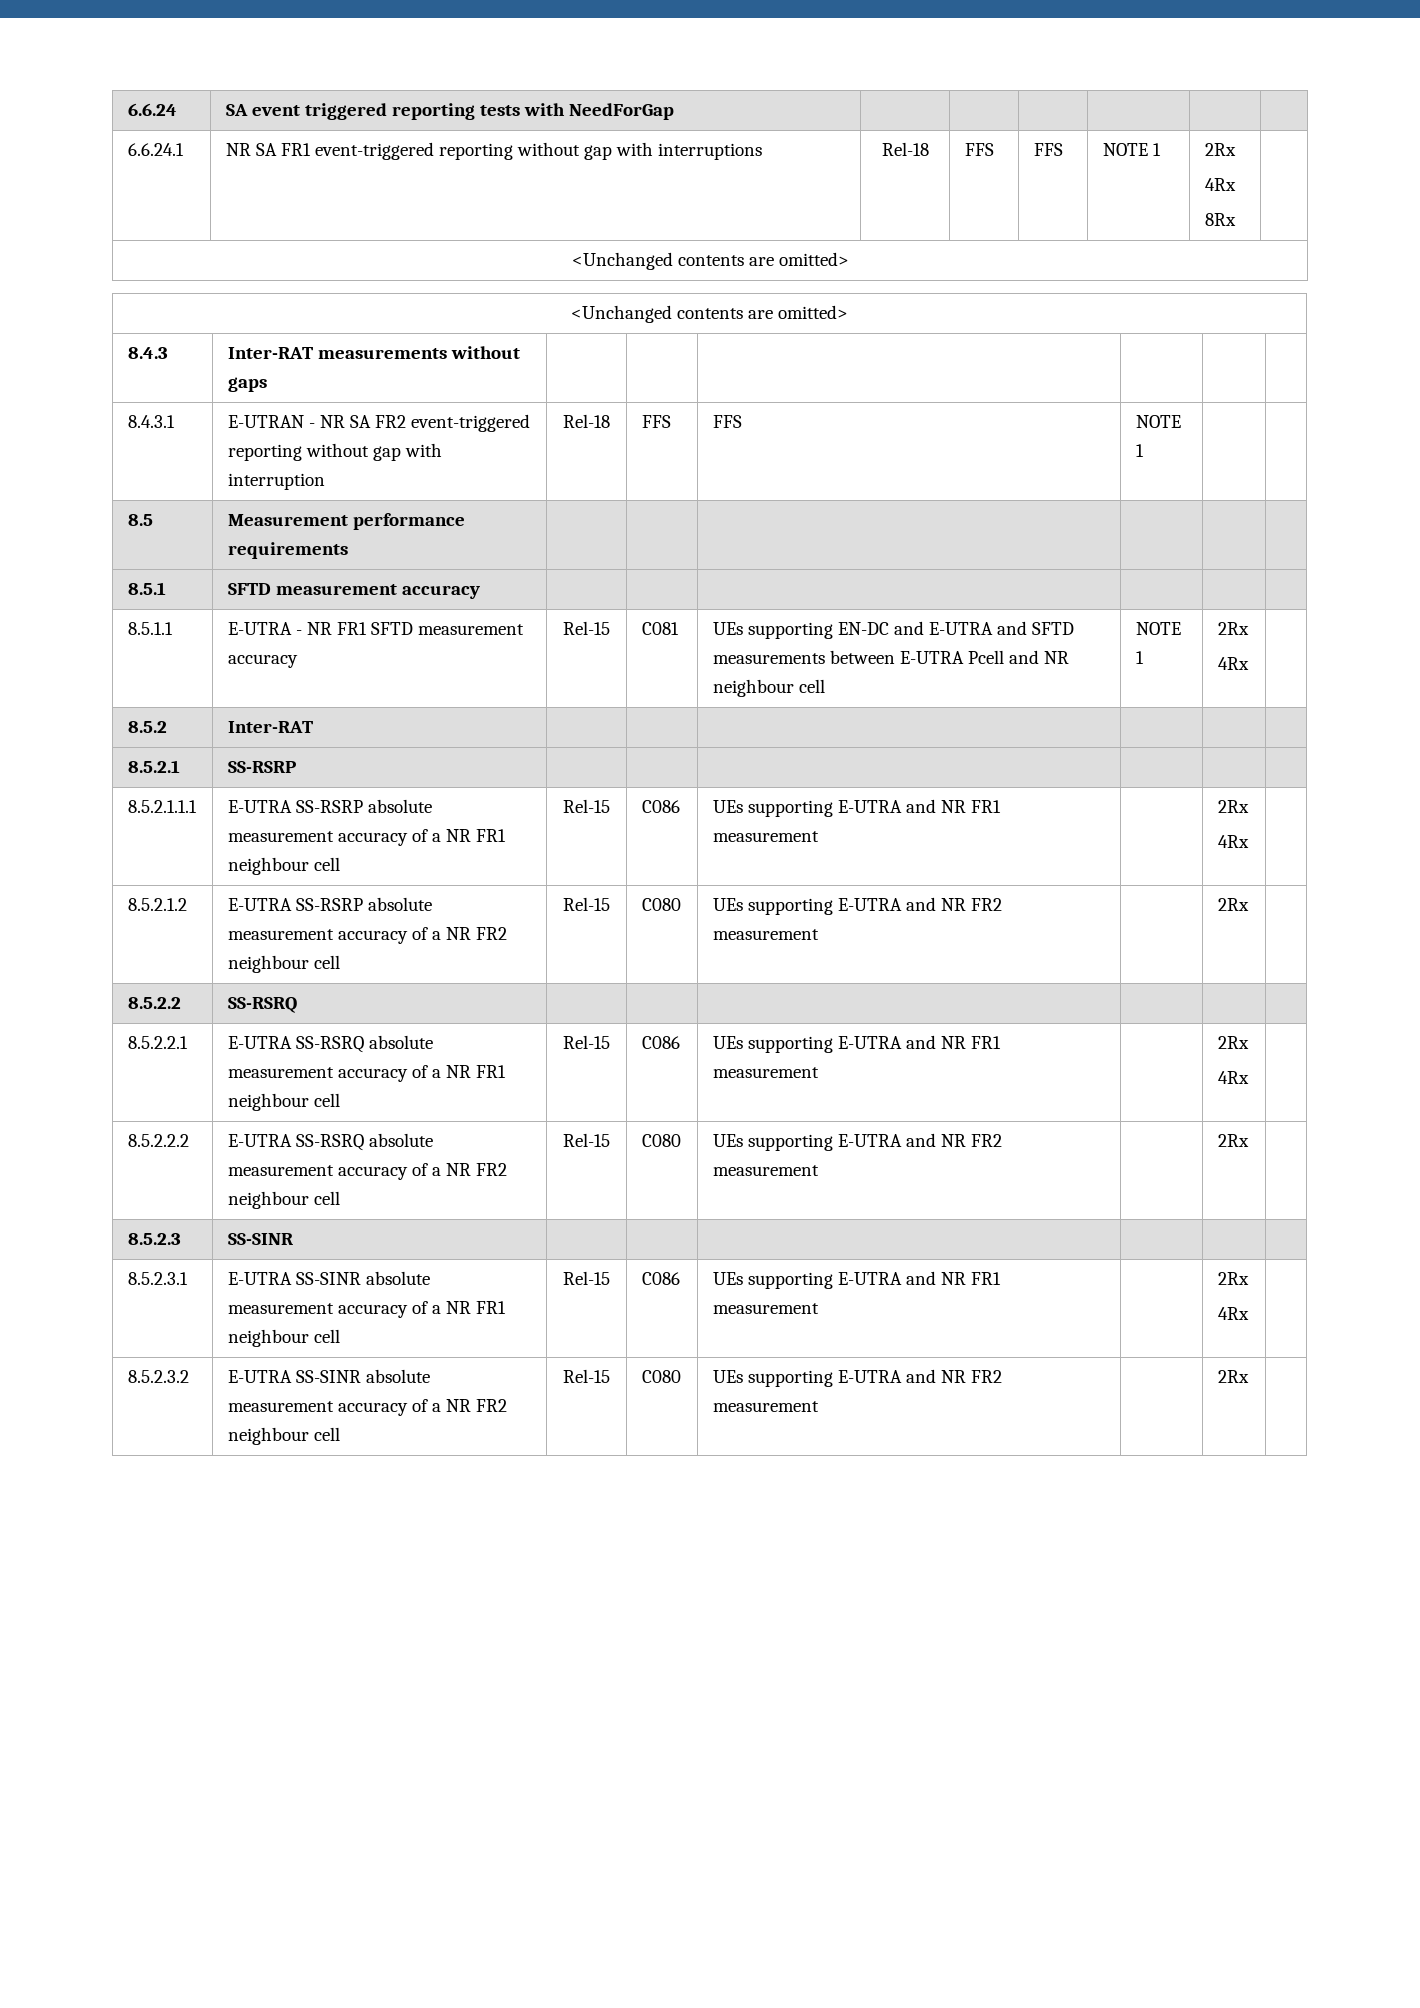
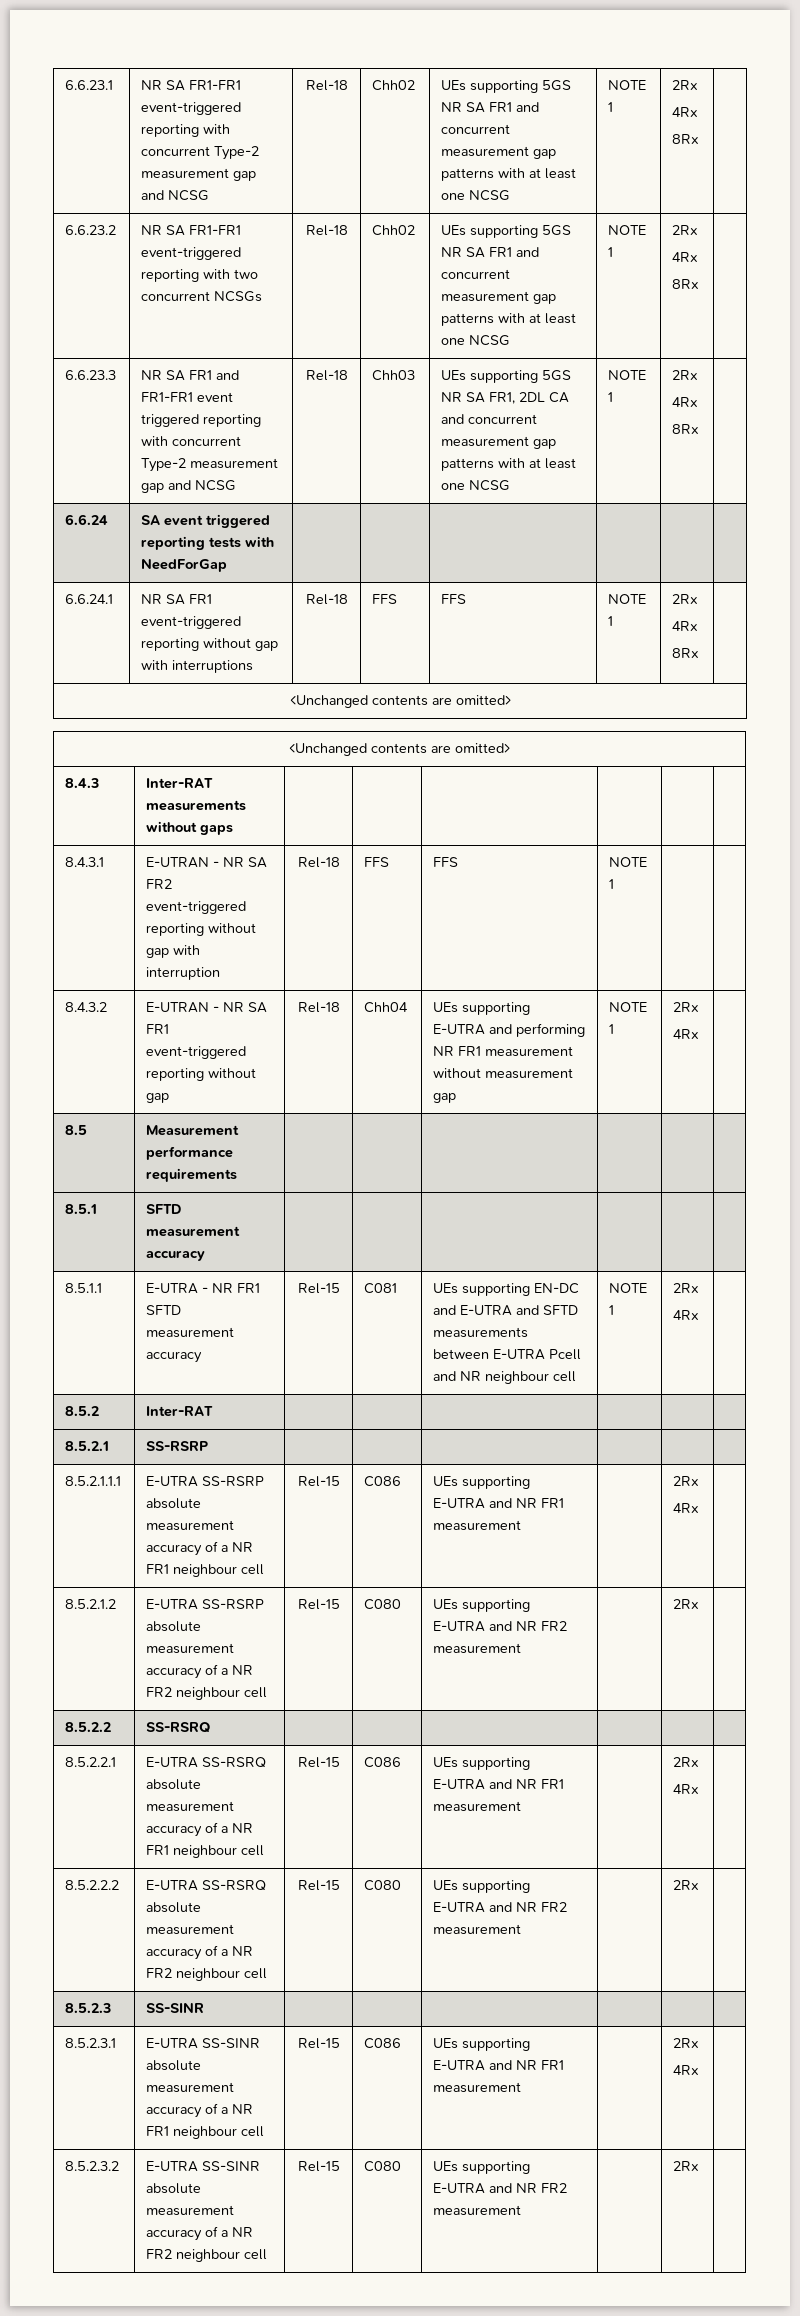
(127, 109) none -> [65,80,114,90] [141,80,242,91] [141,102,242,115] [141,124,231,137] [141,146,260,160] [141,168,257,181] [141,190,210,201] [305,80,348,91] [372,80,416,91] [441,80,572,93] [441,102,540,113] [441,124,511,134] [441,146,557,159] [441,168,577,181] [441,190,511,201] [608,80,647,90] [608,102,614,112] [672,80,699,90] [672,107,699,117] [672,134,700,144] [65,225,117,235] [141,225,242,236] [141,247,242,260] [141,269,259,282] [141,291,263,302] [305,225,348,236] [372,225,416,236] [441,225,572,238] [441,247,540,258] [441,269,511,279] [441,291,557,304] [441,313,577,326] [441,335,511,346] [608,225,647,235] [608,247,614,257] [672,225,699,235] [672,252,699,262] [672,279,700,289] [65,370,117,380] [141,370,240,381] [141,392,234,402] [141,414,262,427] [141,436,242,446] [141,458,279,472] [141,480,237,493] [305,370,348,381] [372,370,416,381] [441,370,572,383] [441,392,570,404] [441,414,538,424] [441,436,557,449] [441,458,577,471] [441,480,511,491] [608,370,647,380] [608,392,614,402] [672,370,699,380] [672,397,699,407] [672,424,700,434] 6.6.23.1 | NR SA FR1-FR1 event-triggered reporting with concurrent Type-2 measurement gap and NCSG | Rel-18 | Chh02 | UEs supporting 5GS NR SA FR1 and concurrent measurement gap patterns with at least one NCSG | NOTE 1 | 2Rx // 4Rx // 8Rx | // 6.6.23.2 | NR SA FR1-FR1 event-triggered reporting with two concurrent NCSGs | Rel-18 | Chh02 | UEs supporting 5GS NR SA FR1 and concurrent measurement gap patterns with at least one NCSG | NOTE 1 | 2Rx // 4Rx // 8Rx | // 6.6.23.3 | NR SA FR1 and FR1-FR1 event triggered reporting with concurrent Type-2 measurement gap and NCSG | Rel-18 | Chh03 | UEs supporting 5GS NR SA FR1, 2DL CA and concurrent measurement gap patterns with at least one NCSG | NOTE 1 | 2Rx // 4Rx // 8Rx | //
(1144, 450) none -> [65,1002,108,1012] [146,1002,268,1013] [146,1024,170,1034] [146,1046,247,1059] [146,1068,257,1081] [146,1093,170,1103] [297,1002,340,1013] [364,1002,409,1013] [433,1002,531,1015] [433,1023,586,1037] [433,1046,574,1057] [433,1068,574,1079] [433,1093,457,1103] [609,1002,648,1012] [609,1024,615,1034] [673,1002,700,1012] [673,1029,700,1039] // 8.4.3.2 | E-UTRAN - NR SA FR1 event-triggered reporting without gap | Rel-18 | Chh04 | UEs supporting E-UTRA and performing NR FR1 measurement without measurement gap | NOTE 1 | 2Rx // 4Rx |

